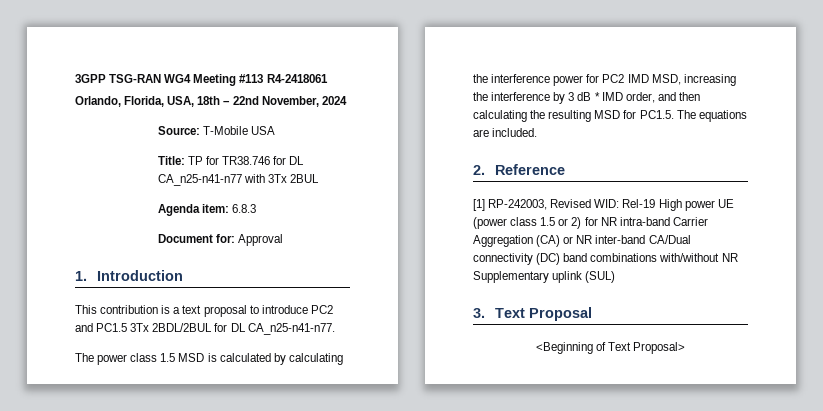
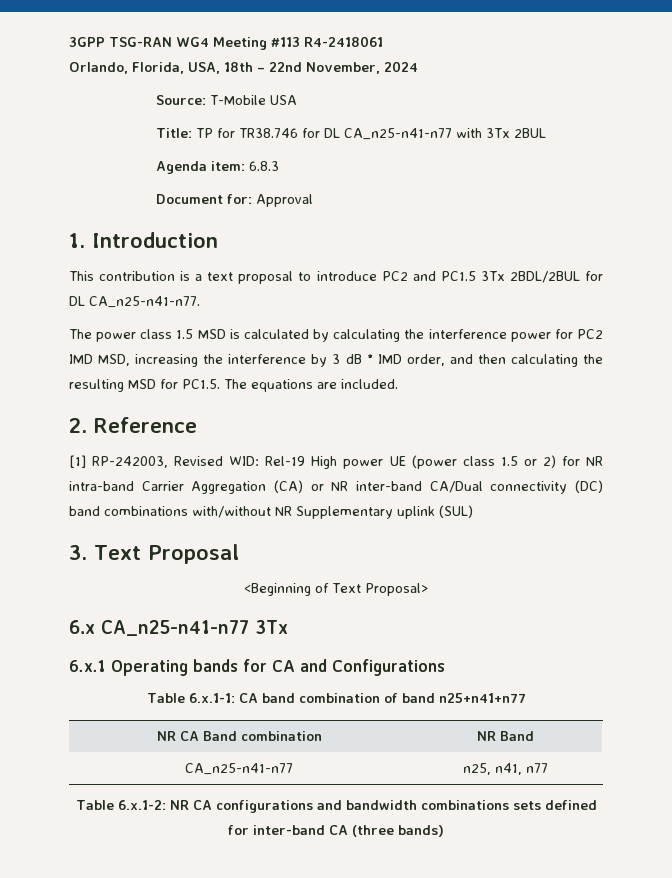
(686, 348) none -> [69,620,288,636] [69,659,445,676] [146,693,526,703] [156,731,322,741] [477,731,534,741] [185,763,293,775] [463,763,548,775] [75,800,597,813] [228,825,444,837] // 6.x CA_n25-n41-n77 3Tx // 6.x.1 Operating bands for CA and Configurations // Table 6.x.1-1: CA band combination of band n25+n41+n77 // NR CA Band combination | NR Band // CA_n25-n41-n77 | n25, n41, n77 // Table 6.x.1-2: NR CA configurations and bandwidth combinations sets defined for inter-band CA (three bands)

